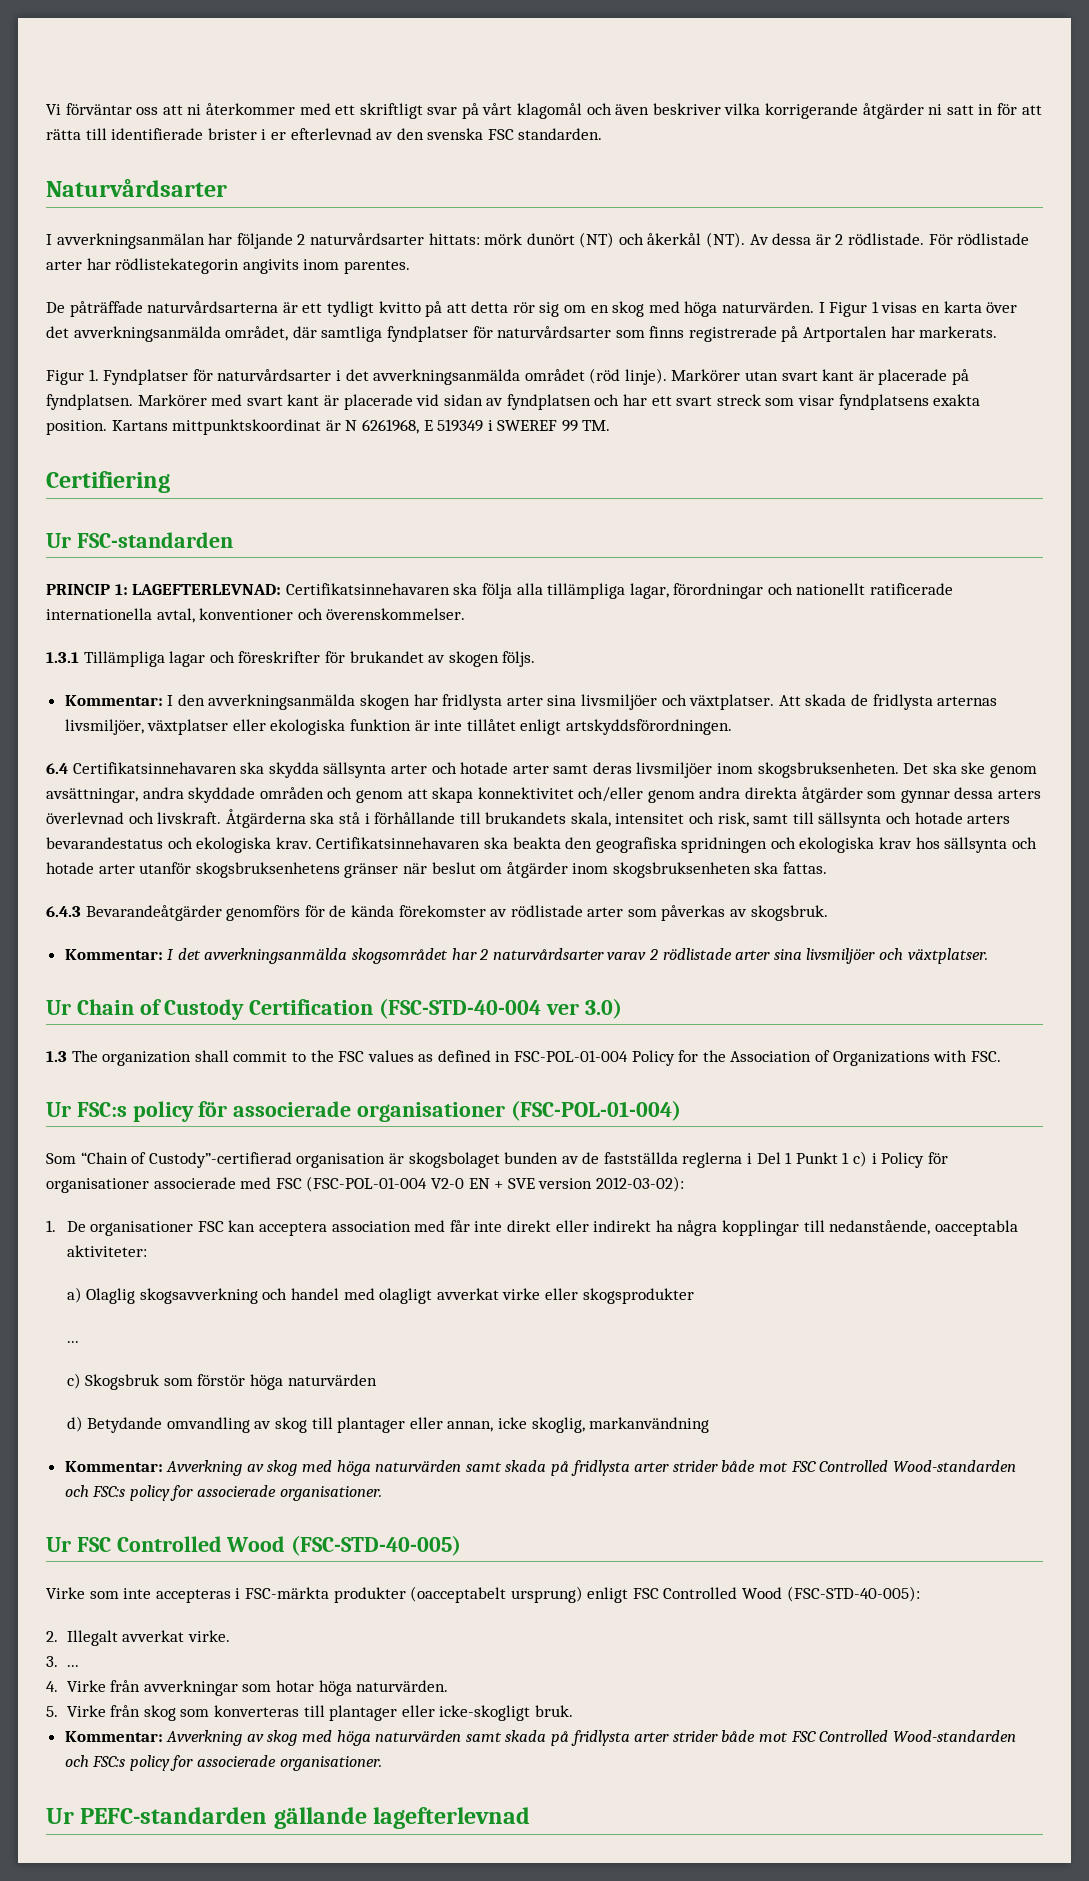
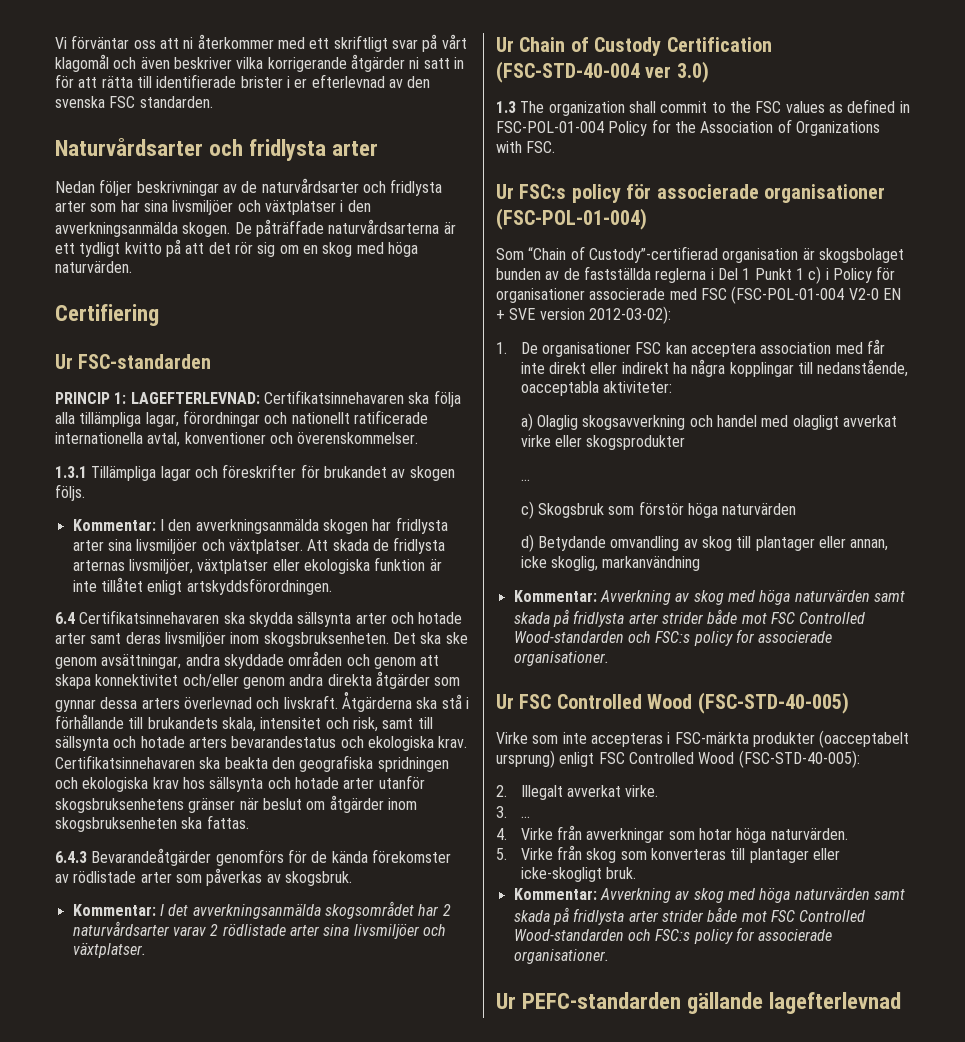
[46,232,1030,249] [46,258,410,274] // I avverkningsanmälan har följande 2 naturvårdsarter hittats: mörk dunört (NT) och åkerkål (NT). Av dessa är 2 rödlistade. För rödlistade arter har rödlistekategorin angivits inom parentes. // -> [209,139,379,161] [55,178,443,196] [55,200,371,215] [55,222,231,237] och fridlysta arter // Nedan följer beskrivningar av de naturvårdsarter och fridlysta arter som har sina livsmiljöer och växtplatser i den avverkningsanmälda skogen.
[471,301,509,313] detta -> [208,242,231,254] det
[818,301,1018,317] [46,326,998,342] [46,368,970,385] [46,394,981,410] [46,419,611,435] I Figur 1 visas en karta över det avverkningsanmälda området, där samtliga fyndplatser för naturvårdsarter som finns registrerade på Artportalen har markerats. // Figur 1. Fyndplatser för naturvårdsarter i det avverkningsanmälda området (röd linje). Markörer utan svart kant är placerade på fyndplatsen. Markörer med svart kant är placerade vid sidan av fyndplatsen och har ett svart streck som visar fyndplatsens exakta position. Kartans mittpunktskoordinat är N 6261968, E 519349 i SWEREF 99 TM. -> (132, 267) none

